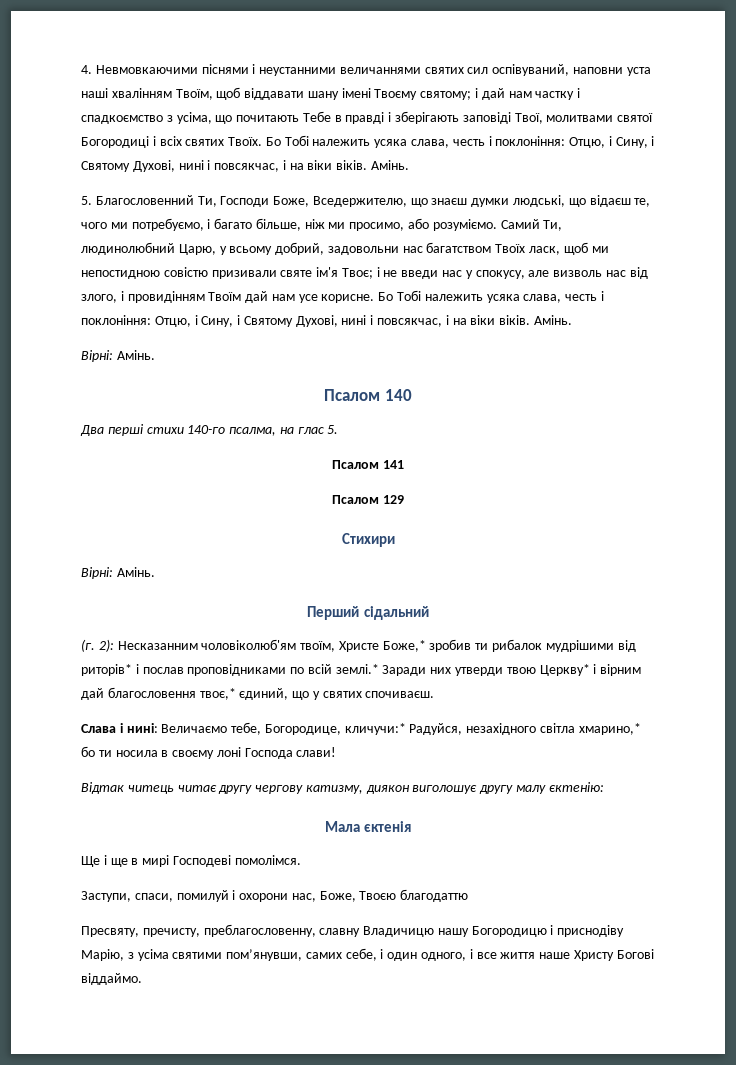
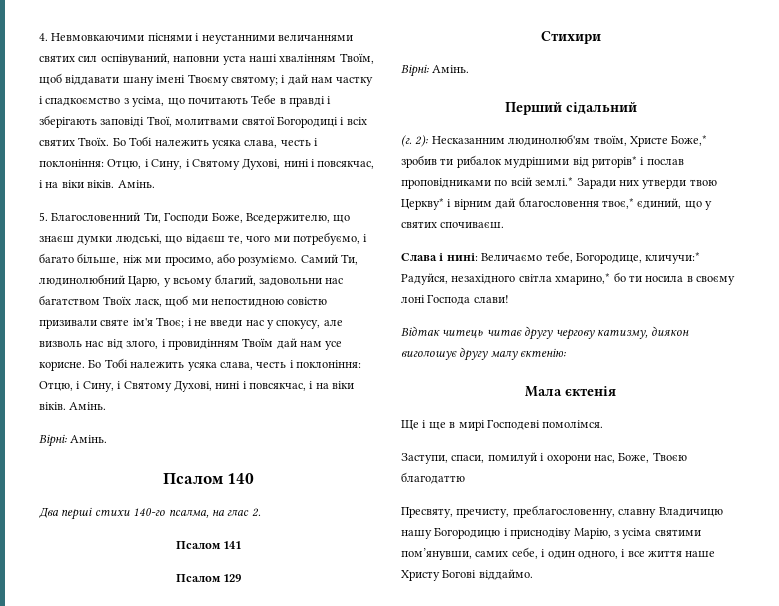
[275,242,325,255] добрий, -> [214,274,256,286] благий,
[327,425,339,434] 5. -> [251,508,261,517] 2.
[201,639,297,650] чоловіколюб'ям -> [508,134,591,146] людинолюб'ям

